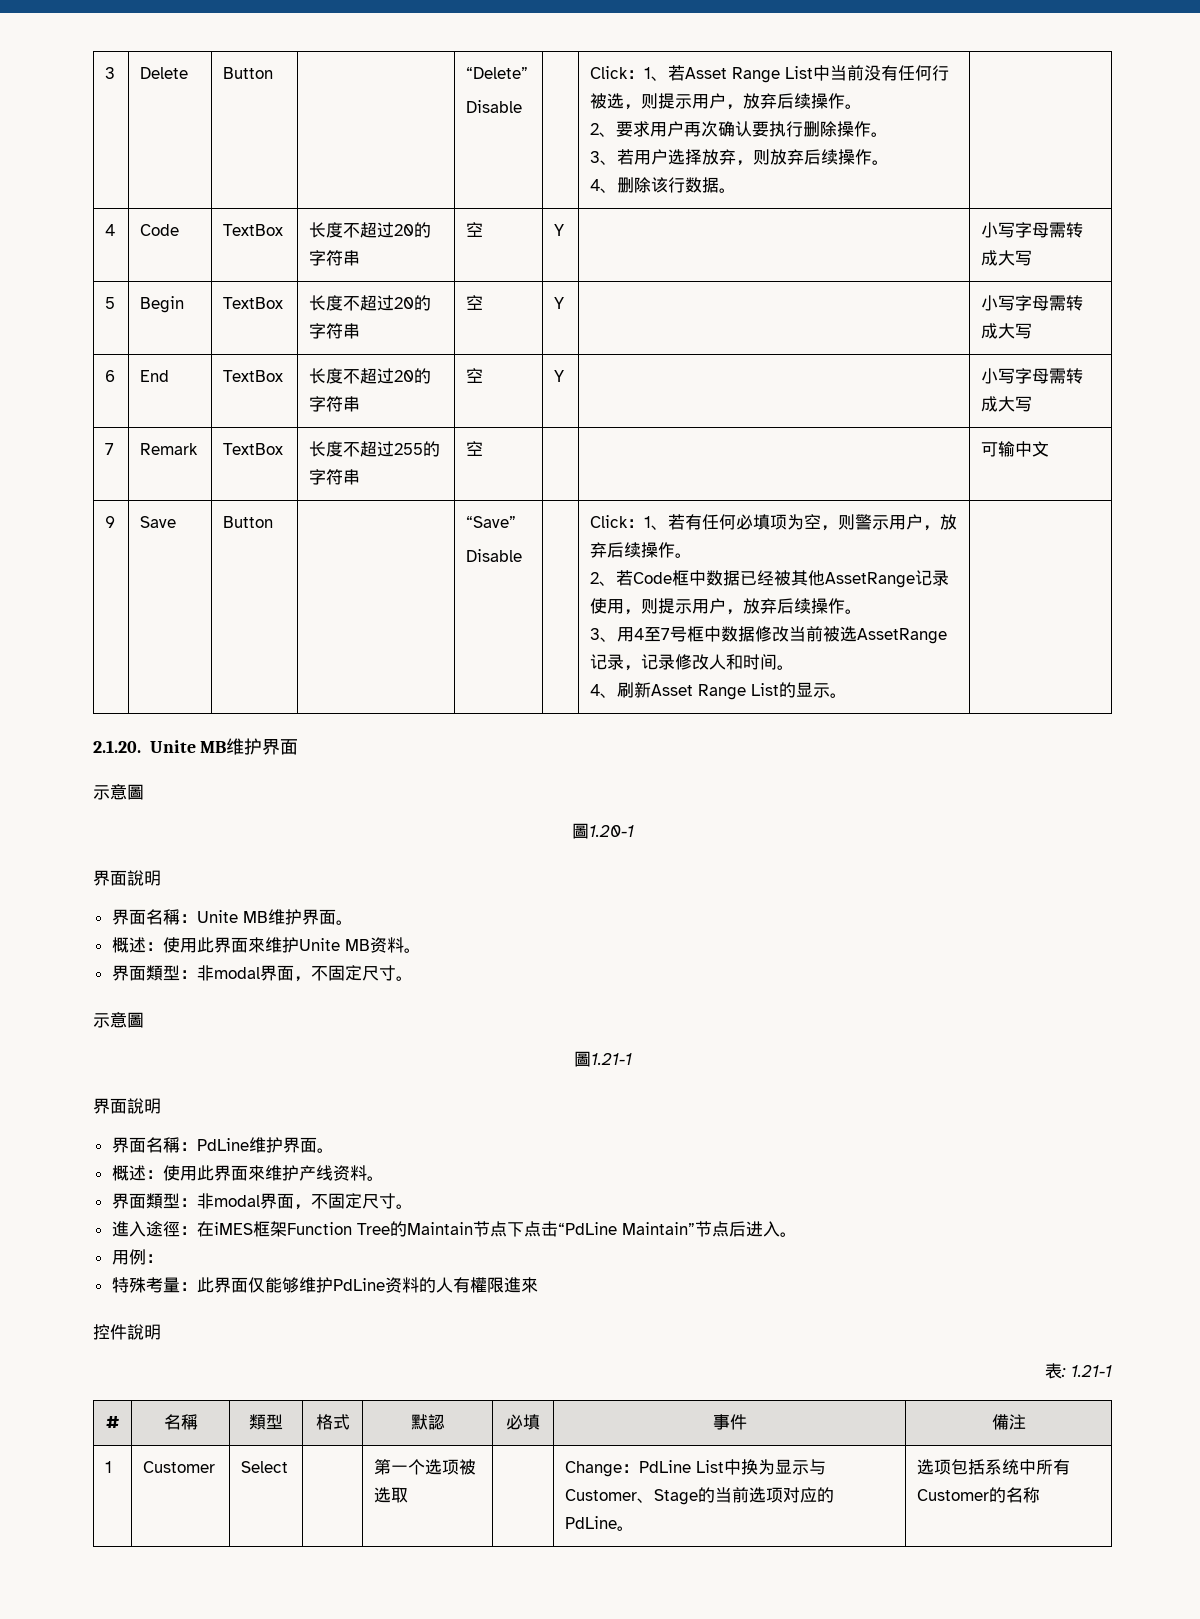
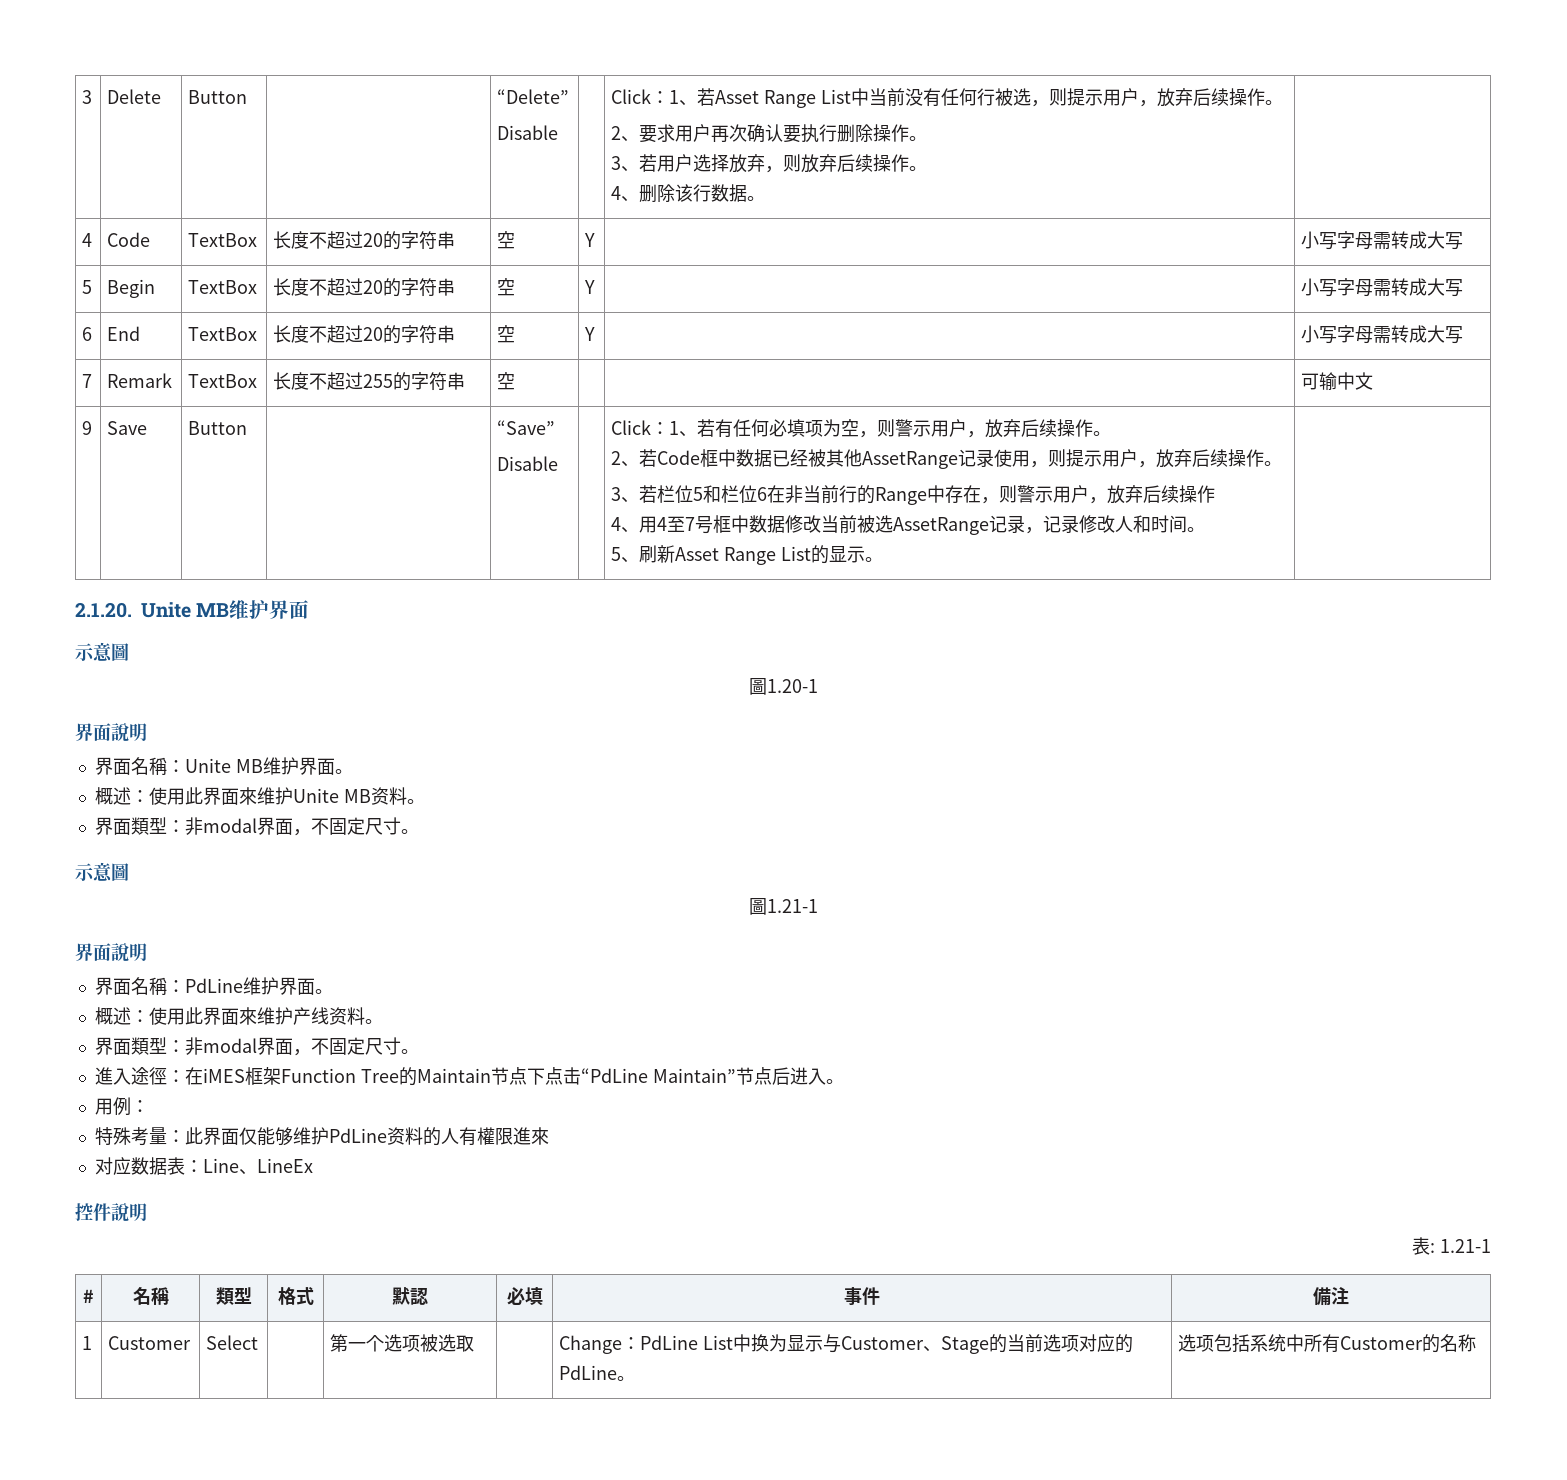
(618, 639) none -> [639,485,1216,505] [611,517,640,533] 若栏位5和栏位6在非当前行的Range中存在，则警示用户，放弃后续操作 // 4、
[590,684,601,696] 4 -> [611,547,622,561] 5
(538, 1285) none -> [94,1157,313,1175] // 对应数据表：Line、LineEx

